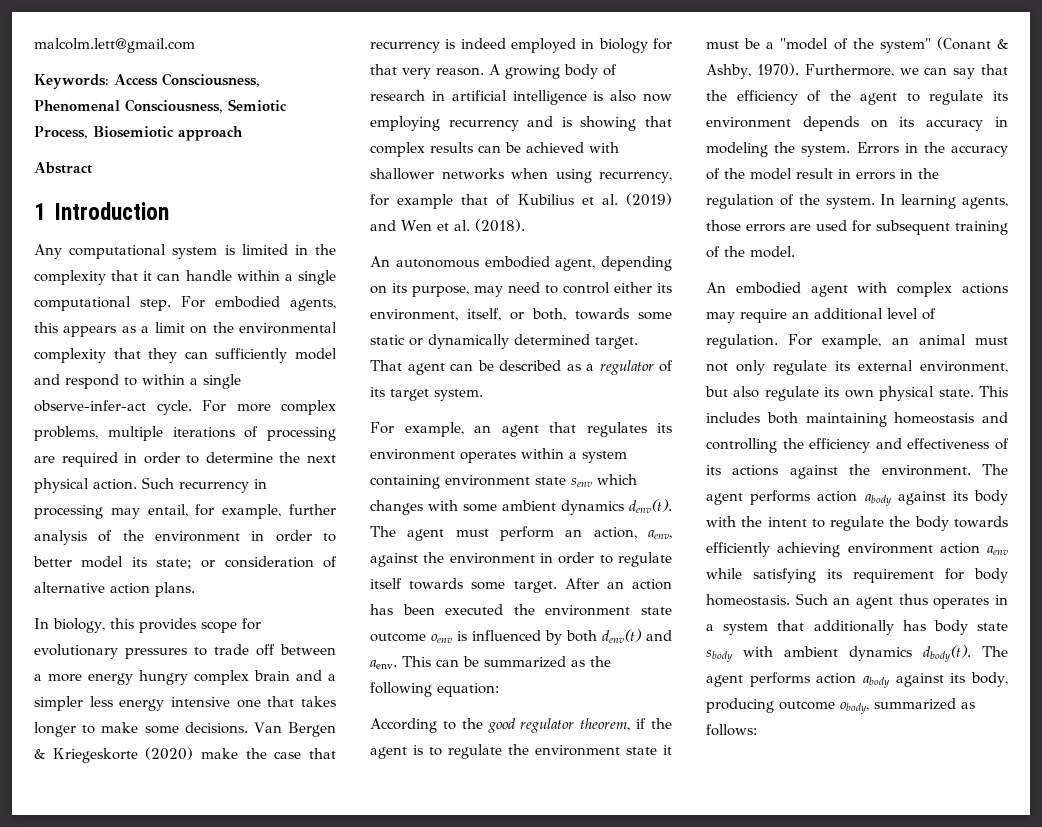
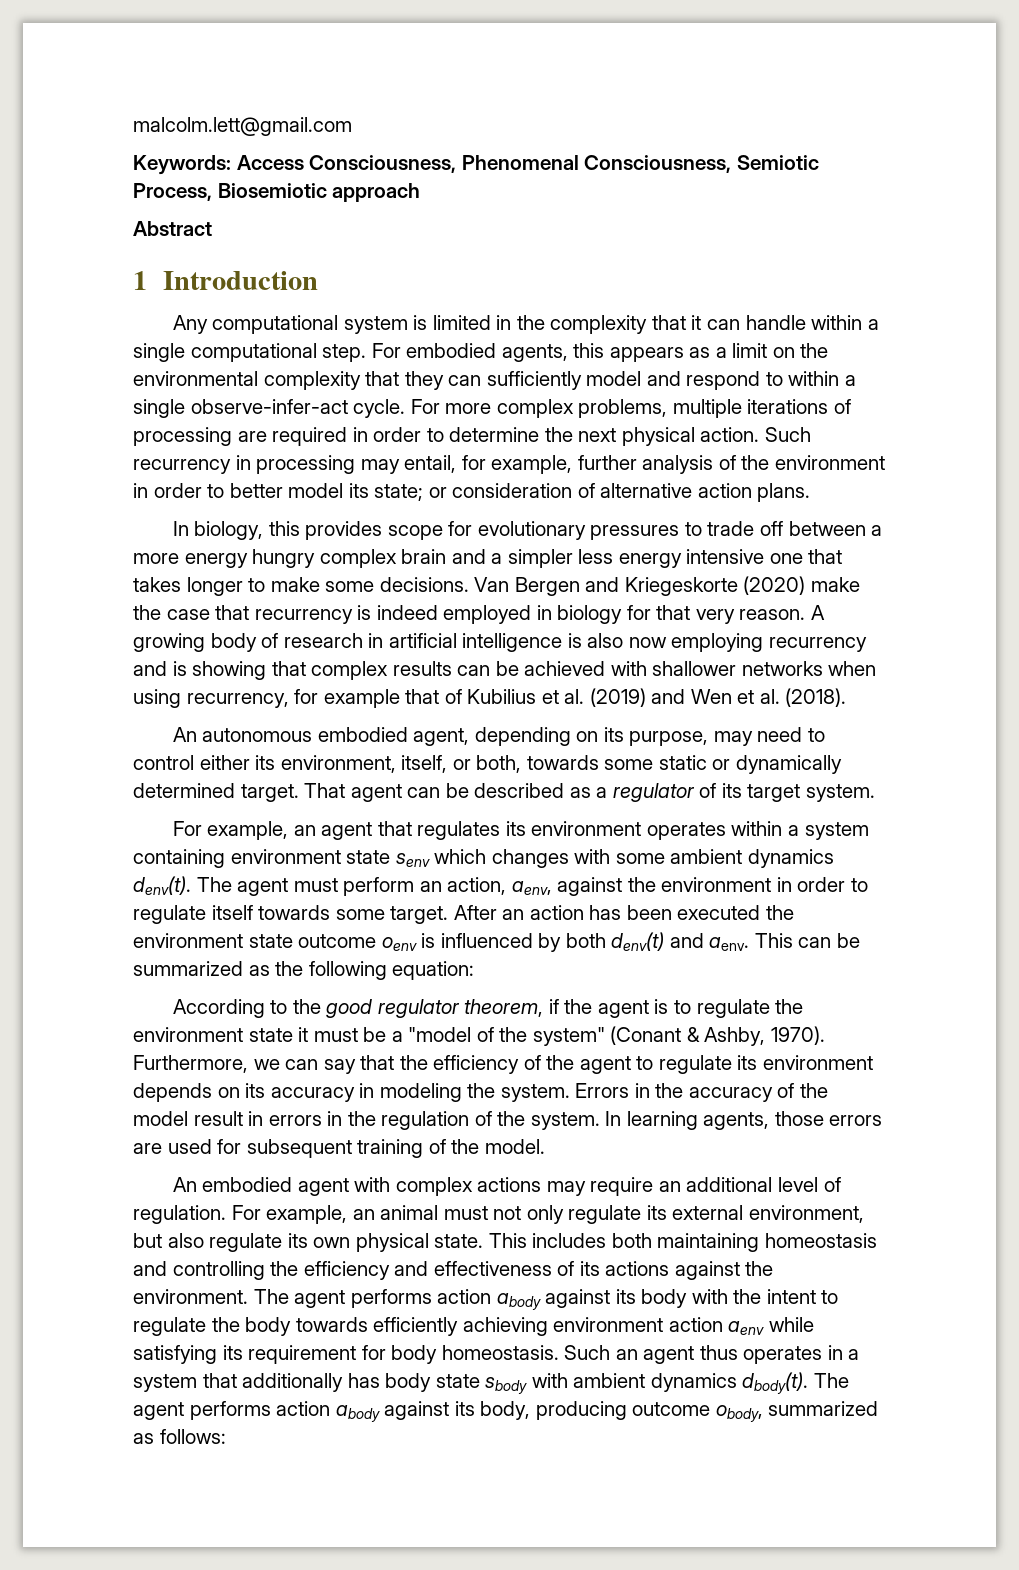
[34,749,45,759] & -> [585,577,620,592] and

